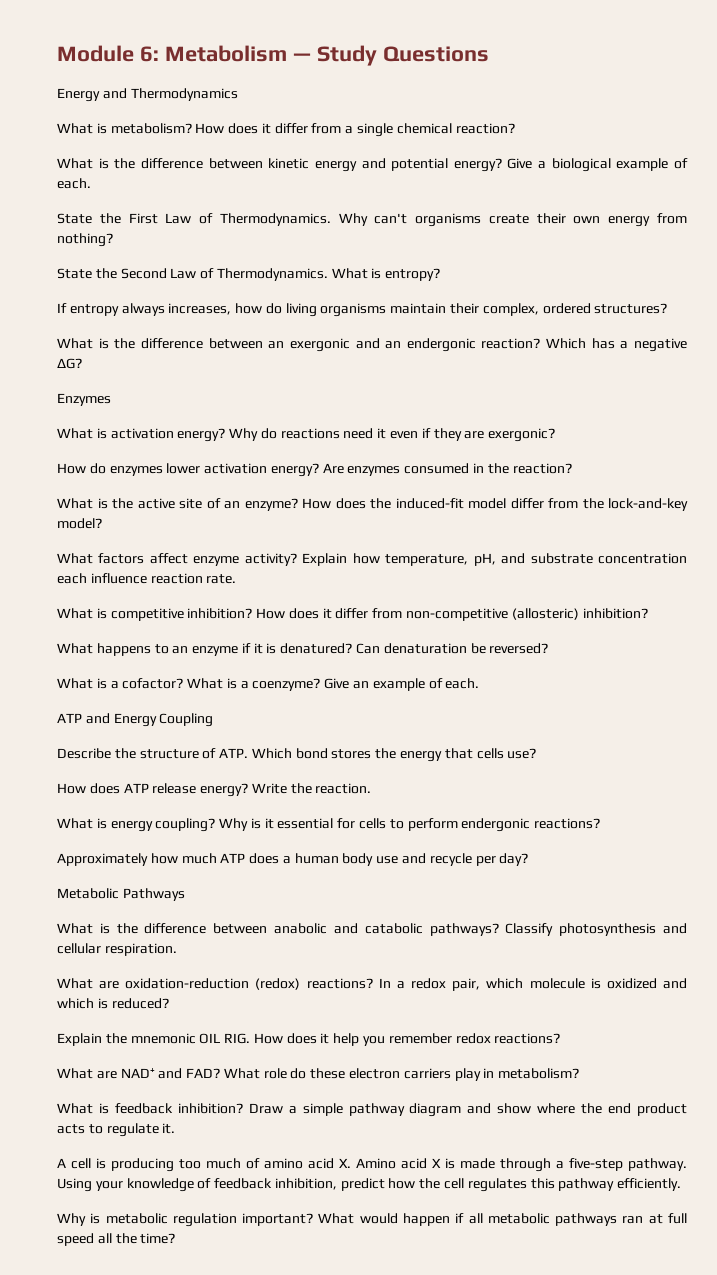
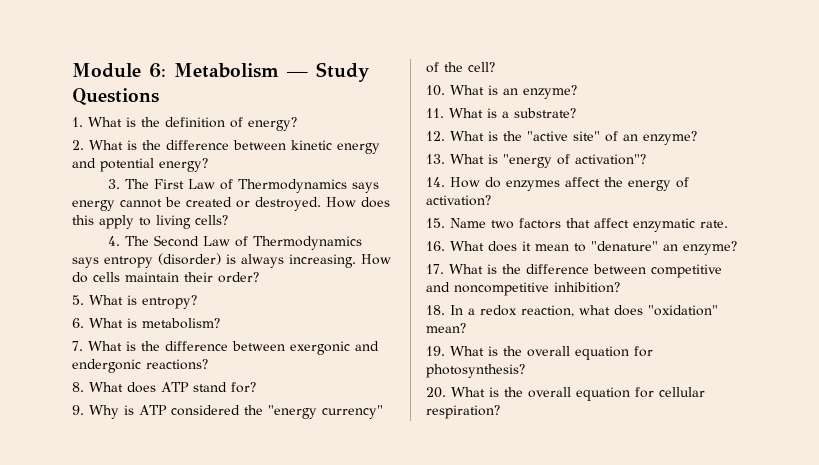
[57,88,238,102] [57,123,515,137] Energy and Thermodynamics // What is metabolism? How does it differ from a single chemical reaction? // -> [72,117,297,131] [72,140,84,150] 1. What is the definition of energy? // 2.
[507,158,688,172] [57,178,91,189] [57,213,687,227] [57,233,113,247] [57,268,441,281] [57,303,668,317] [57,338,285,349] Give a biological example of each. // State the First Law of Thermodynamics. Why can't organisms create their own energy from nothing? // State the Second Law of Thermodynamics. What is entropy? // If entropy always increases, how do living organisms maintain their complex, ordered structures? // What is the difference between an -> [107,179,379,193] [72,197,390,211] [72,215,228,229] [107,235,362,250] [72,253,391,268] [72,272,259,283] [72,295,197,309] [72,318,220,329] [72,341,285,351] // 3. The First Law of Thermodynamics says energy cannot be created or destroyed. How does this apply to living cells? // 4. The Second Law of Thermodynamics says entropy (disorder) is always increasing. How do cells maintain their order? // 5. What is entropy? // 6. What is metabolism? // 7. What is the difference between
[385,338,687,352] [57,358,82,369] [57,393,111,406] [57,428,556,442] [57,463,572,477] [57,498,688,511] [57,518,102,529] [57,553,687,566] [57,573,237,584] [57,608,648,621] [57,643,549,656] [57,678,480,691] [57,713,214,727] [57,748,537,762] [57,783,372,797] [57,818,601,832] [57,853,529,866] [57,888,185,901] [57,923,687,936] [57,943,177,956] [57,978,687,991] [57,998,169,1009] [57,1033,561,1046] [57,1068,580,1081] [57,1103,688,1117] [57,1123,176,1137] [57,1158,687,1172] [57,1178,682,1192] [57,1213,688,1227] [57,1233,176,1246] an endergonic reaction? Which has a negative ΔG? // Enzymes // What is activation energy? Why do reactions need it even if they are exergonic? // How do enzymes lower activation energy? Are enzymes consumed in the reaction? // What is the active site of an enzyme? How does the induced-fit model differ from the lock-and-key model? // What factors affect enzyme activity? Explain how temperature, pH, and substrate concentration each influence reaction rate. // What is competitive inhibition? How does it differ from non-competitive (allosteric) inhibition? // What happens to an enzyme if it is denatured? Can denaturation be reversed? // What is a cofactor? What is a coenzyme? Give an example of each. // ATP and Energy Coupling // Describe the structure of ATP. Which bond stores the energy that cells use? // How does ATP release energy? Write the reaction. // What is energy coupling? Why is it essential for cells to perform endergonic reactions? // Approximately how much ATP does a human body use and recycle per day? // Metabolic Pathways // What is the difference between anabolic and catabolic pathways? Classify photosynthesis and cellular respiration. // What are oxidation-reduction (redox) reactions? In a redox pair, which molecule is oxidized and which is reduced? // Explain the mnemonic OIL RIG. How does it help you remember redox reactions? // What are NAD⁺ and FAD? What role do these electron carriers play in metabolism? // What is feedback inhibition? Draw a simple pathway diagram and show where the end product acts to regulate it. // A cell is producing too much of amino acid X. Amino acid X is made through a five-step pathway. Using your knowledge of feedback inhibition, predict how the cell regulates this pathway efficiently. // Why is metabolic regulation important? What would happen if all metabolic pathways ran at full speed all the time? -> [72,359,208,373] [72,382,256,393] [72,405,383,419] [426,62,495,73] [426,85,577,99] [426,108,576,118] [426,131,697,145] [426,154,646,168] [426,177,689,191] [426,195,491,206] [426,218,728,232] [426,241,737,255] [426,264,722,278] [426,282,620,296] [426,305,718,317] [426,323,466,333] [426,346,653,360] [426,364,525,378] [426,387,705,401] [426,405,500,419] endergonic reactions? // 8. What does ATP stand for? // 9. Why is ATP considered the "energy currency" of the cell? // 10. What is an enzyme? // 11. What is a substrate? // 12. What is the "active site" of an enzyme? // 13. What is "energy of activation"? // 14. How do enzymes affect the energy of activation? // 15. Name two factors that affect enzymatic rate. // 16. What does it mean to "denature" an enzyme? // 17. What is the difference between competitive and noncompetitive inhibition? // 18. In a redox reaction, what does "oxidation" mean? // 19. What is the overall equation for photosynthesis? // 20. What is the overall equation for cellular respiration?

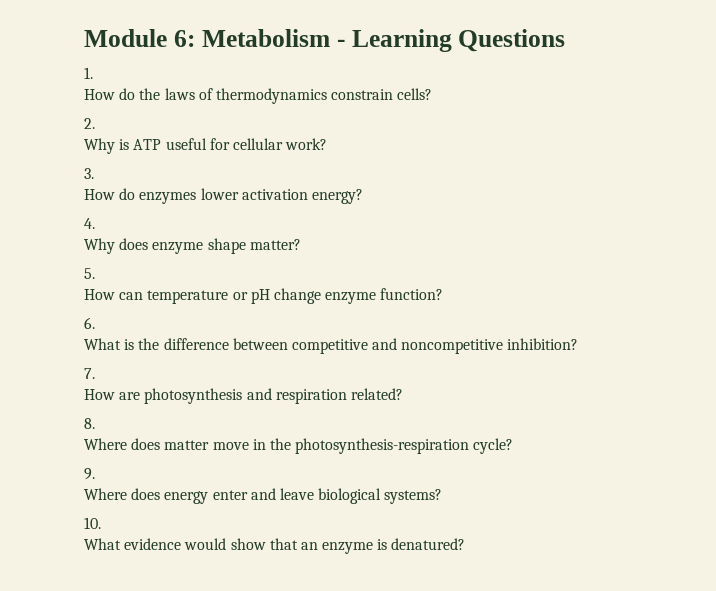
[287,62,370,82] — Study -> [336,29,452,52] - Learning
[88,117,297,131] [72,140,380,154] [72,158,208,172] [107,179,379,193] [72,197,390,211] [72,215,228,229] [107,235,362,250] [72,253,391,268] [72,272,259,283] [72,295,197,309] [72,318,220,329] [72,341,379,355] [72,359,208,373] [72,382,256,393] [72,405,383,419] [426,62,495,73] [426,85,577,99] [426,108,576,118] [426,131,697,145] [426,154,646,168] [426,177,689,191] [426,195,491,206] [426,218,728,232] [426,241,737,255] [426,264,444,274] What is the definition of energy? // 2. What is the difference between kinetic energy and potential energy? // 3. The First Law of Thermodynamics says energy cannot be created or destroyed. How does this apply to living cells? // 4. The Second Law of Thermodynamics says entropy (disorder) is always increasing. How do cells maintain their order? // 5. What is entropy? // 6. What is metabolism? // 7. What is the difference between exergonic and endergonic reactions? // 8. What does ATP stand for? // 9. Why is ATP considered the "energy currency" of the cell? // 10. What is an enzyme? // 11. What is a substrate? // 12. What is the "active site" of an enzyme? // 13. What is "energy of activation"? // 14. How do enzymes affect the energy of activation? // 15. Name two factors that affect enzymatic rate. // 16. What does it mean to "denature" an enzyme? // 17. -> [84,88,433,104] [84,118,95,129] [84,138,328,154] [84,168,94,179] [84,188,363,204] [84,218,95,229] [84,238,301,254] [84,268,95,279] [84,288,444,304] [84,317,95,329] // How do the laws of thermodynamics constrain cells? // 2. // Why is ATP useful for cellular work? // 3. // How do enzymes lower activation energy? // 4. // Why does enzyme shape matter? // 5. // How can temperature or pH change enzyme function? // 6. //
[426,305,718,317] [426,323,466,333] [426,346,653,360] [426,364,525,378] [426,387,705,401] [426,405,500,419] 18. In a redox reaction, what does "oxidation" mean? // 19. What is the overall equation for photosynthesis? // 20. What is the overall equation for cellular respiration? -> [84,368,95,379] [84,388,403,404] [84,418,95,429] [84,438,514,454] [84,468,95,480] [84,488,443,504] [84,517,101,529] [84,538,466,554] 7. // How are photosynthesis and respiration related? // 8. // Where does matter move in the photosynthesis-respiration cycle? // 9. // Where does energy enter and leave biological systems? // 10. // What evidence would show that an enzyme is denatured?

